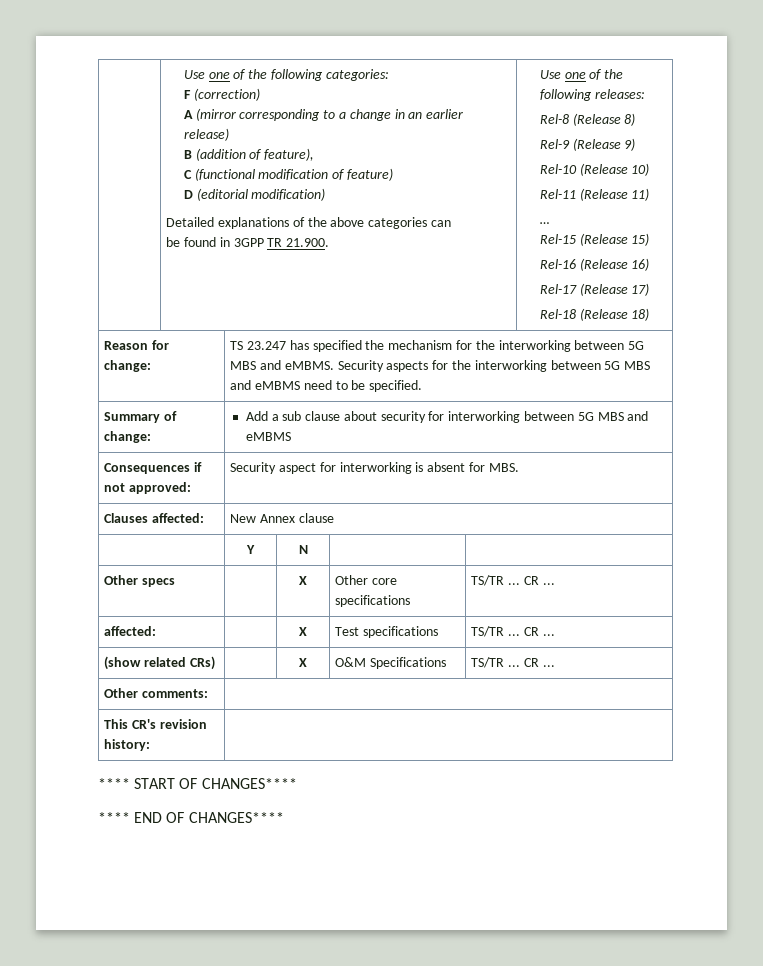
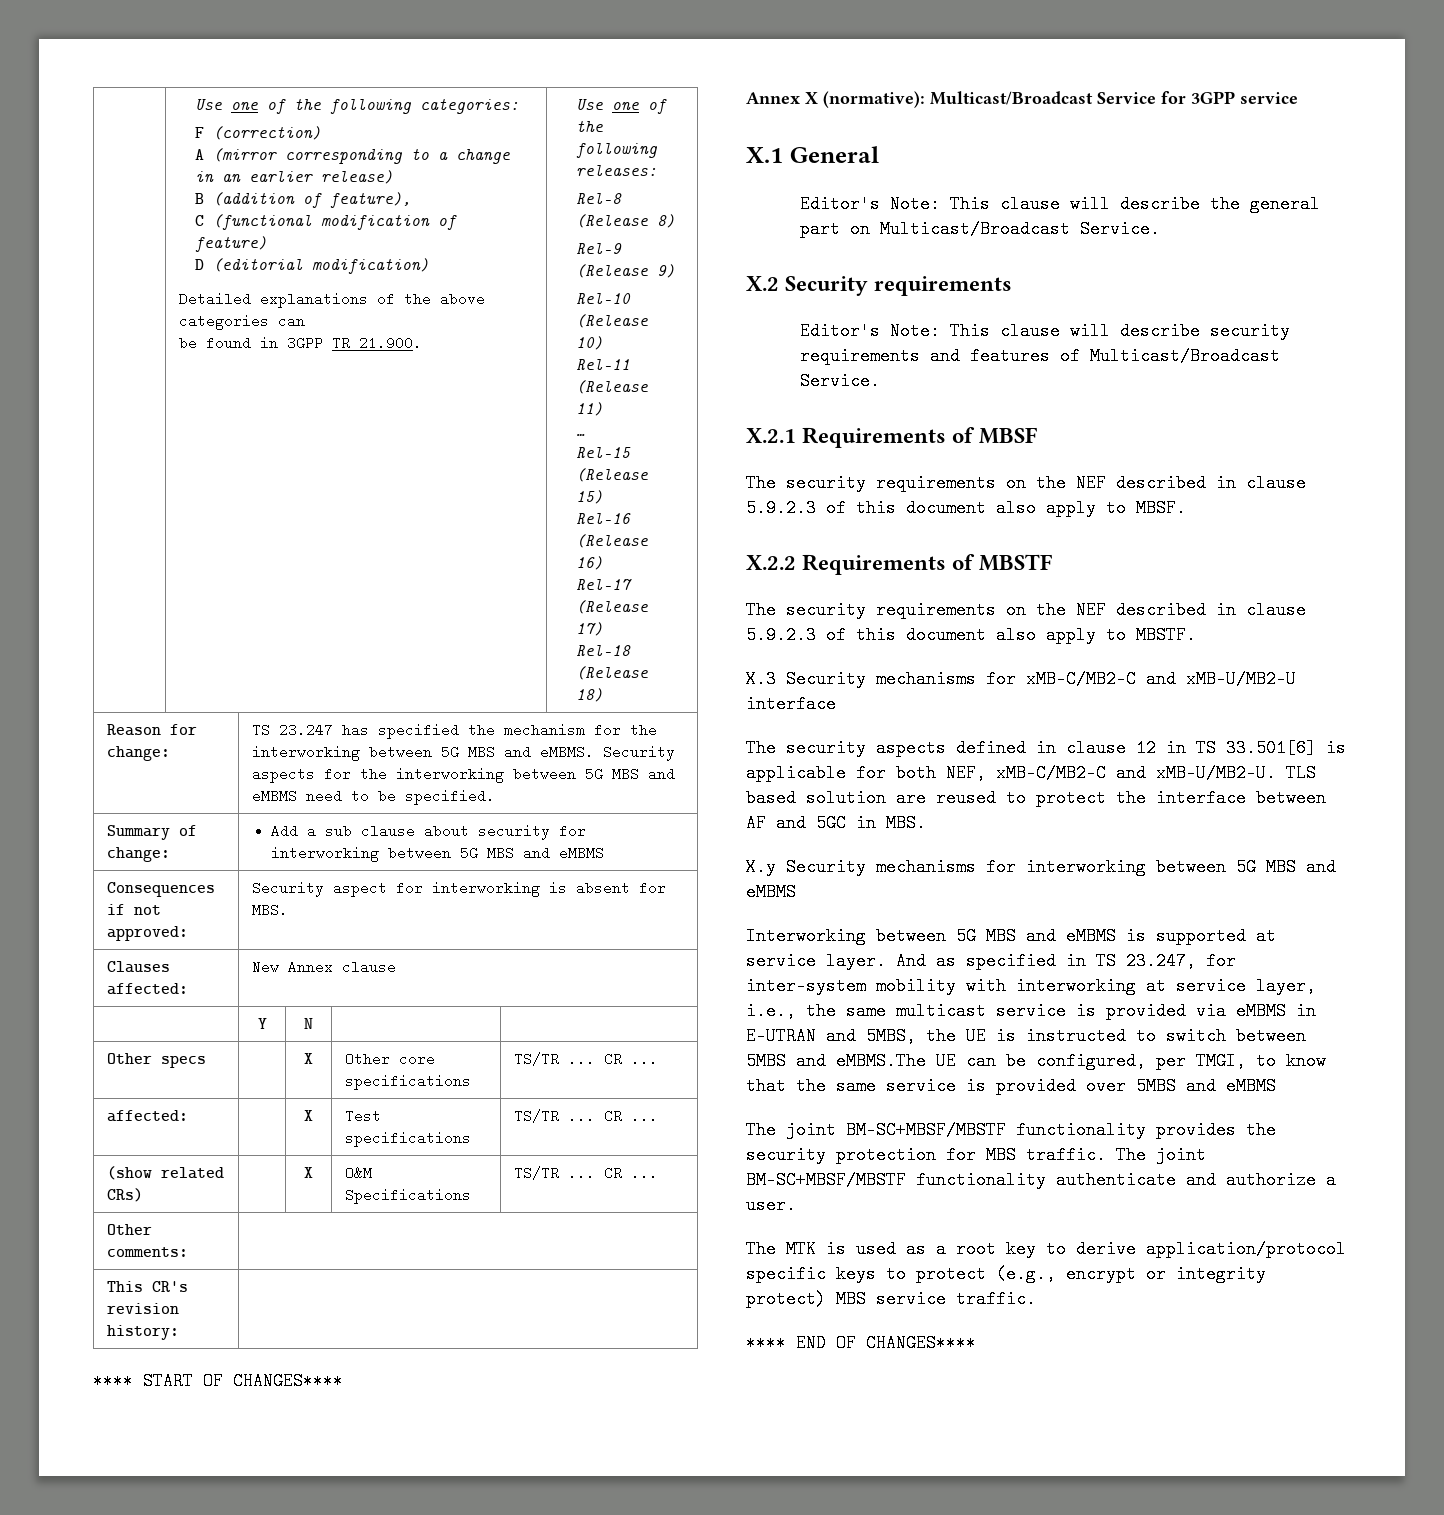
(297, 783) none -> [746,91,1298,108] [746,146,879,163] [799,195,1320,213] [799,220,1160,238] [746,276,1013,296] [799,322,1290,340] [799,347,1280,365] [799,372,880,390] [746,427,1038,448] [746,474,1306,492] [746,499,1186,517] [746,554,1053,575] [746,601,1306,619] [746,626,1196,644] [746,670,1296,688] [746,695,836,713] [746,739,1346,757] [746,764,1316,782] [746,789,1326,807] [746,814,926,832] [746,858,1336,876] [746,883,796,901] [746,927,1276,945] [746,952,1236,970] [746,977,1316,995] [746,1002,1316,1020] [746,1027,1306,1045] [746,1052,1326,1070] [746,1077,1276,1095] [746,1121,1276,1139] [746,1146,1206,1164] [746,1171,1336,1189] [746,1196,796,1214] [746,1240,1346,1258] [746,1265,1266,1283] [746,1290,1036,1308] // Annex X (normative): Multicast/Broadcast Service for 3GPP service // X.1 General // Editor's Note: This clause will describe the general part on Multicast/Broadcast Service. // X.2 Security requirements // Editor's Note: This clause will describe security requirements and features of Multicast/Broadcast Service. // X.2.1 Requirements of MBSF // The security requirements on the NEF described in clause 5.9.2.3 of this document also apply to MBSF. // X.2.2 Requirements of MBSTF // The security requirements on the NEF described in clause 5.9.2.3 of this document also apply to MBSTF. // X.3 Security mechanisms for xMB-C/MB2-C and xMB-U/MB2-U interface // The security aspects defined in clause 12 in TS 33.501[6] is applicable for both NEF, xMB-C/MB2-C and xMB-U/MB2-U. TLS based solution are reused to protect the interface between AF and 5GC in MBS. // X.y Security mechanisms for interworking between 5G MBS and eMBMS // Interworking between 5G MBS and eMBMS is supported at service layer. And as specified in TS 23.247, for inter-system mobility with interworking at service layer, i.e., the same multicast service is provided via eMBMS in E-UTRAN and 5MBS, the UE is instructed to switch between 5MBS and eMBMS.The UE can be configured, per TMGI, to know that the same service is provided over 5MBS and eMBMS // The joint BM-SC+MBSF/MBSTF functionality provides the security protection for MBS traffic. The joint BM-SC+MBSF/MBSTF functionality authenticate and authorize a user. // The MTK is used as a root key to derive application/protocol specific keys to protect (e.g., encrypt or integrity protect) MBS service traffic.

